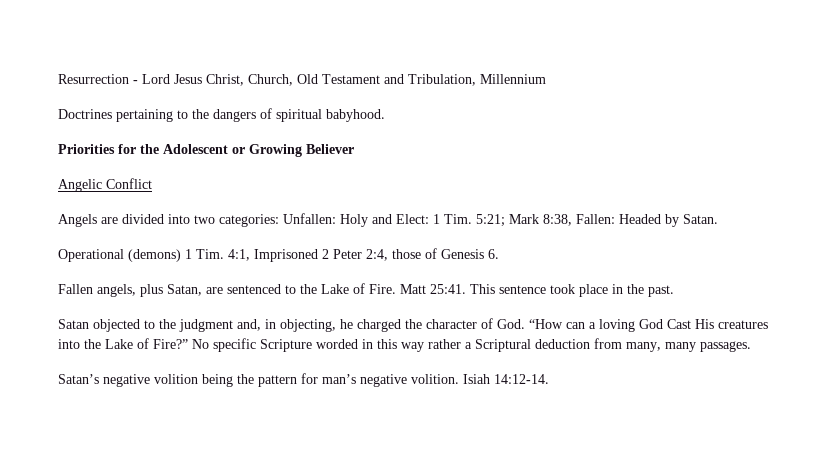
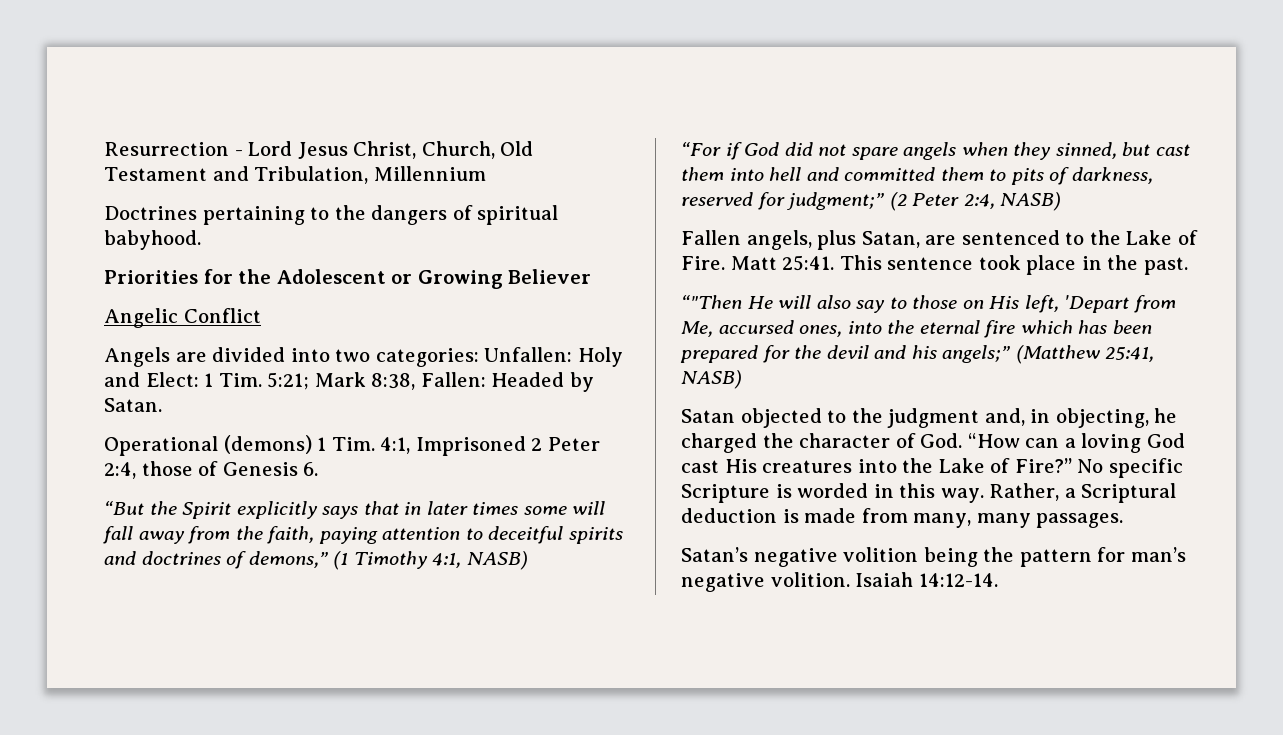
(499, 254) none -> [104,501,606,519] [103,526,623,544] [104,551,528,570] [681,142,1190,160] [681,167,1153,185] [681,192,1062,211] // “But the Spirit explicitly says that in later times some will fall away from the faith, paying attention to deceitful spirits and doctrines of demons,” (1 Timothy 4:1, NASB) // “For if God did not spare angels when they sinned, but cast them into hell and committed them to pits of darkness, reserved for judgment;” (2 Peter 2:4, NASB)
(674, 291) none -> [681,295,1176,313] [681,320,1152,338] [680,345,1155,364] [681,370,742,389] // “"Then He will also say to those on His left, 'Depart from Me, accursed ones, into the eternal fire which has been prepared for the devil and his angels;” (Matthew 25:41, NASB)
[667,319,691,329] Cast -> [681,460,719,473] cast
(312, 345) none -> [775,484,792,498] is
[401,339,461,352] way rather -> [940,483,1060,503] way. Rather,
(590, 344) none -> [782,508,857,523] is made
[463,374,490,384] Isiah -> [855,572,914,587] Isaiah

